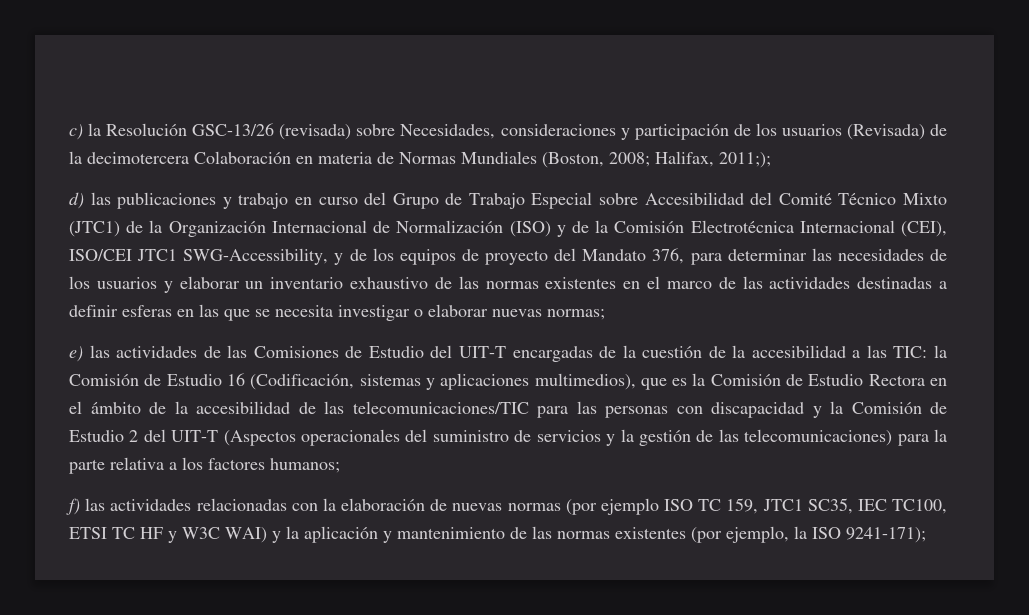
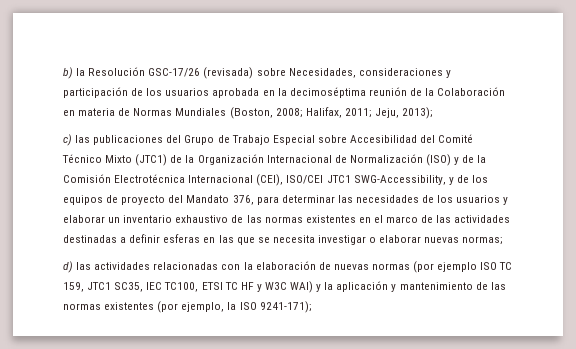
[69,124,83,140] c) -> [63,67,73,79] b)
[192,123,275,136] GSC-13/26 -> [148,68,201,77] GSC-17/26
[846,124,947,140] [69,151,189,164] (Revisada) de la decimotercera -> [212,87,435,98] aprobada en la decimoséptima reunión de la
[719,152,771,168] [69,192,358,209] 2011;); // d) las publicaciones y trabajo en curso -> [344,107,434,119] [63,134,164,146] 2011; Jeju, 2013); // c) las publicaciones
[69,345,947,362] [69,373,947,390] [69,401,947,418] [69,429,947,446] [69,457,340,474] [66,498,80,515] e) las actividades de las Comisiones de Estudio del UIT-T encargadas de la cuestión de la accesibilidad a las TIC: la Comisión de Estudio 16 (Codificación, sistemas y aplicaciones multimedios), que es la Comisión de Estudio Rectora en el ámbito de la accesibilidad de las telecomunicaciones/TIC para las personas con discapacidad y la Comisión de Estudio 2 del UIT-T (Aspectos operacionales del suministro de servicios y la gestión de las telecomunicaciones) para la parte relativa a los factores humanos; // f) -> [63,261,73,273] d)

